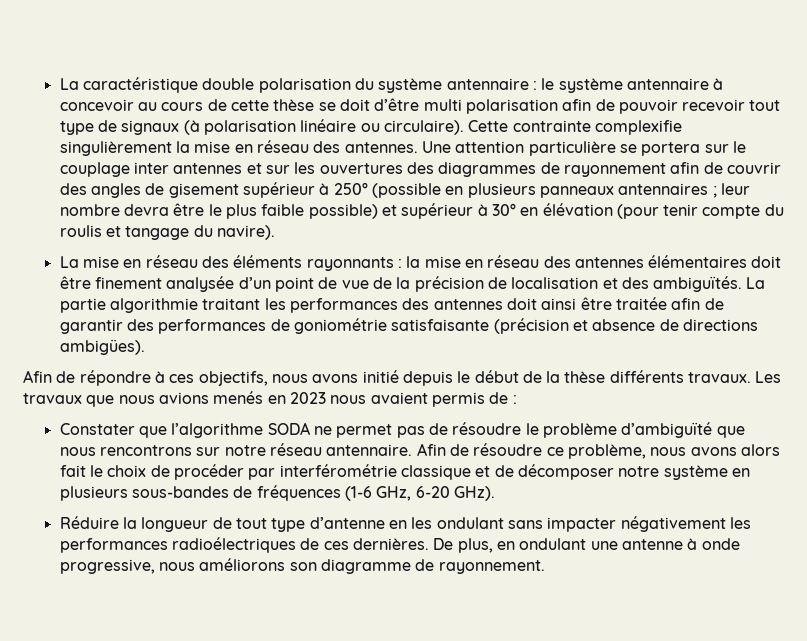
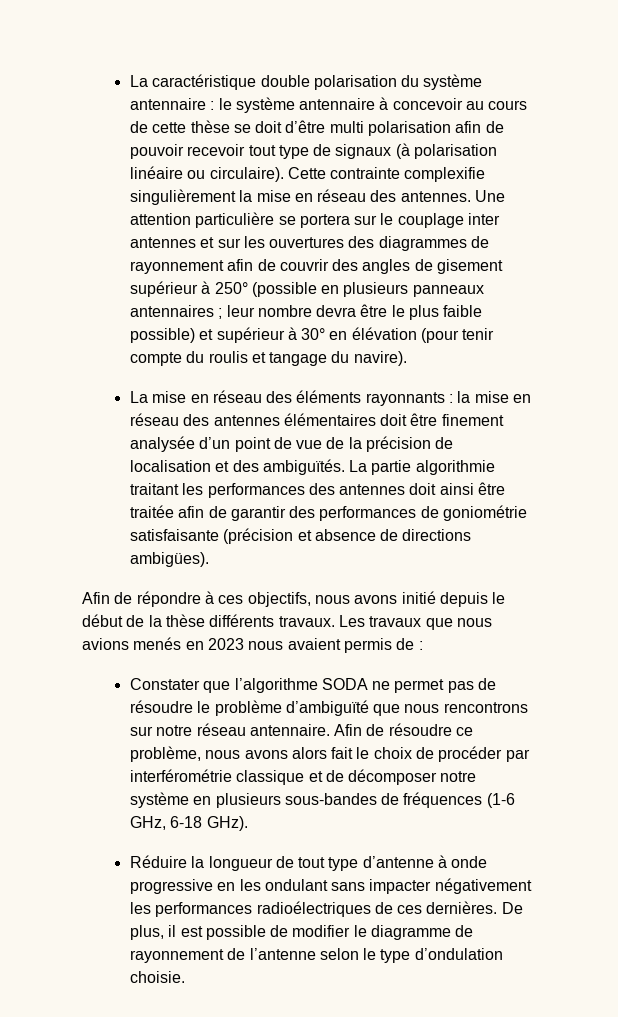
[415,486,450,498] 6-20 -> [170,816,203,828] 6-18
(385, 523) none -> [438,855,488,868] [129,879,213,894] à onde progressive
[496,538,740,550] [59,558,545,574] en ondulant une antenne à onde progressive, nous améliorons son diagramme de rayonnement. -> [168,925,474,940] [129,948,503,963] [129,971,185,983] il est possible de modifier le diagramme de rayonnement de l’antenne selon le type d’ondulation choisie.

